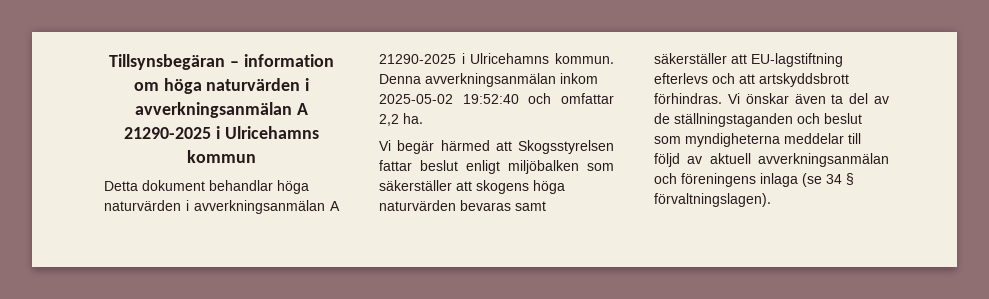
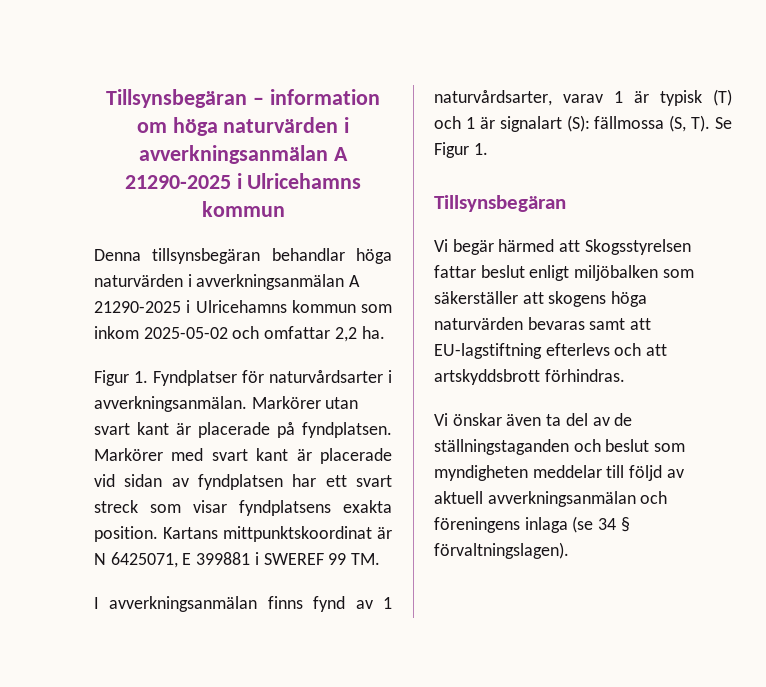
[104,180,205,191] Detta dokument -> [94,248,261,264] Denna tillsynsbegäran
[555,53,614,64] [379,73,556,87] kommun. Denna avverkningsanmälan -> [291,300,392,313] kommun som
[462,94,519,104] 19:52:40 -> (228, 333) none
(423, 118) none -> [94,370,392,386] [94,396,359,412] [94,422,392,438] [94,448,392,464] [94,474,392,490] [94,500,392,516] [94,526,392,542] [94,552,381,568] [94,596,392,612] [434,89,732,106] [434,115,732,132] [434,142,488,158] [434,195,566,212] // Figur 1. Fyndplatser för naturvårdsarter i avverkningsanmälan. Markörer utan svart kant är placerade på fyndplatsen. Markörer med svart kant är placerade vid sidan av fyndplatsen har ett svart streck som visar fyndplatsens exakta position. Kartans mittpunktskoordinat är N 6425071, E 399881 i SWEREF 99 TM. // I avverkningsanmälan finns fynd av 1 naturvårdsarter, varav 1 är typisk (T) och 1 är signalart (S): fällmossa (S, T). Se Figur 1. // Tillsynsbegäran
[654,53,727,64] säkerställer -> (626, 324) none
(722, 98) none -> (625, 375) //
[685,133,780,147] myndigheterna -> [434,465,528,481] myndigheten

